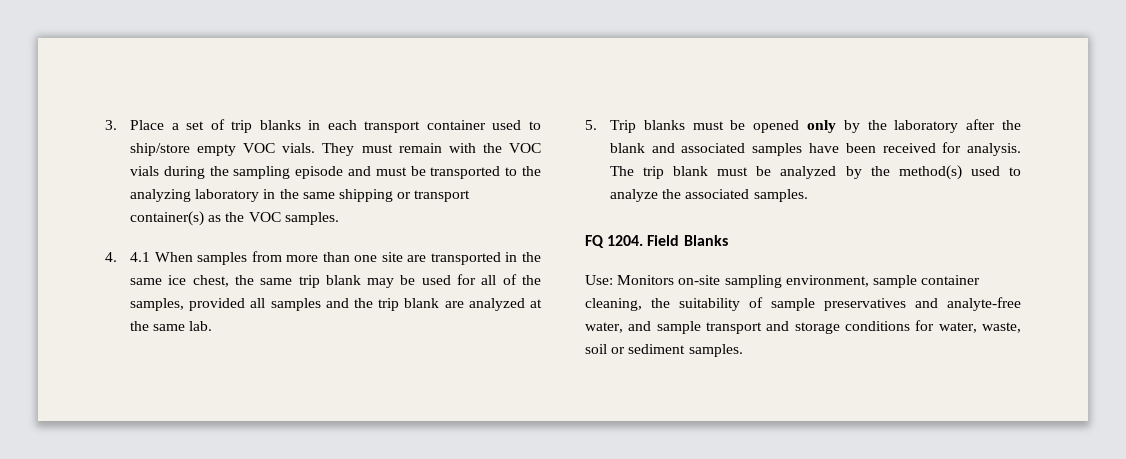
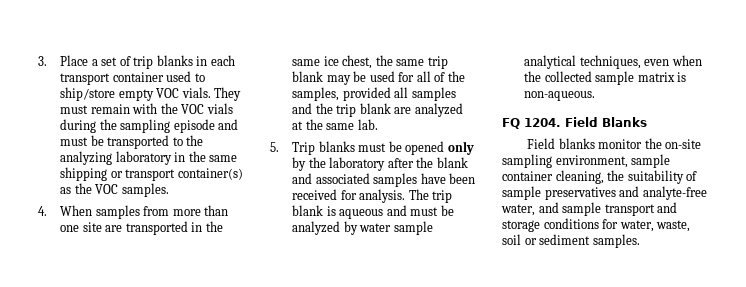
[129,252,150,262] 4.1 -> (47, 211) none
(709, 171) none -> [326,205,407,219] is aqueous and
[870,165,1021,180] [609,189,808,202] the method(s) used to analyze the associated samples. -> [359,221,433,235] [524,55,702,69] [524,71,687,85] [524,91,596,101] water sample analytical techniques, even when the collected sample matrix is non-aqueous.
[585,275,675,285] Use: Monitors -> [527,138,662,149] Field blanks monitor the

